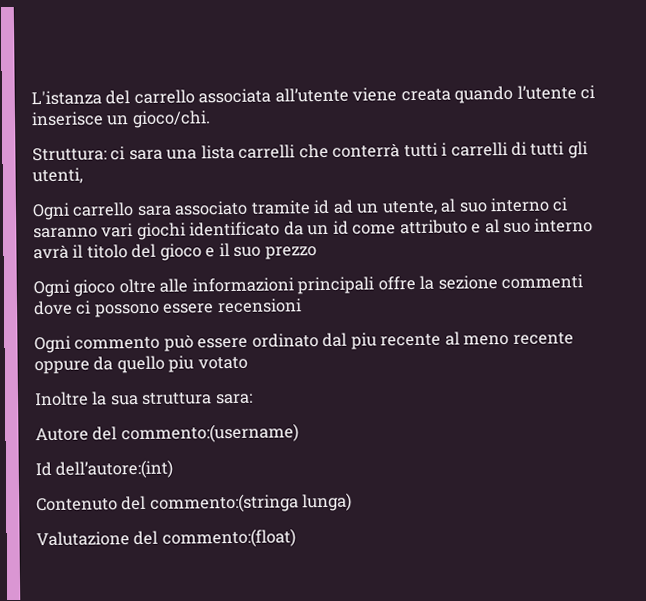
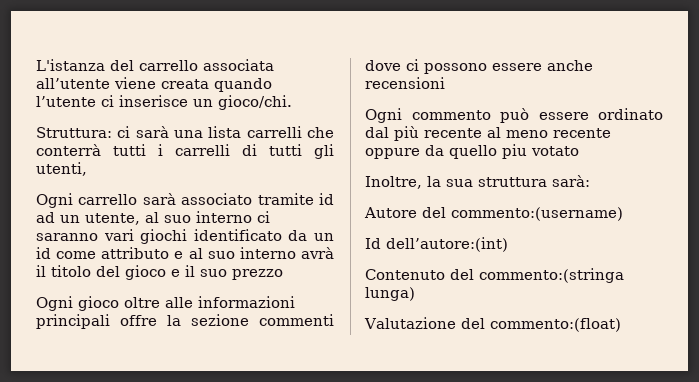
[128,149,163,161] sara -> [135,126,169,138] sarà
[136,205,172,217] sara -> [142,193,176,205] sarà
(215, 308) none -> [547,60,593,71] anche
[350,332,377,350] piu -> [394,126,419,141] più
[34,391,89,407] Inoltre -> [365,176,422,189] Inoltre,
[215,393,253,405] sara: -> [552,175,590,187] sarà:

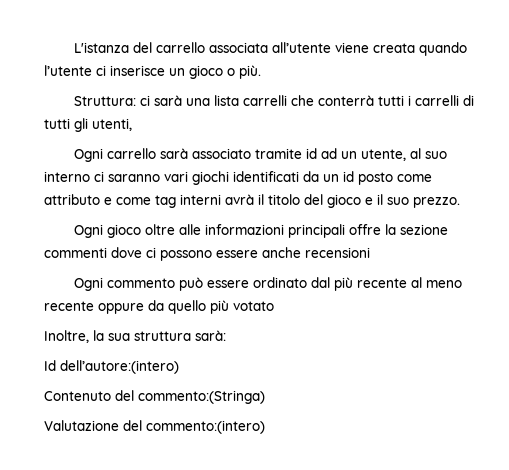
[218,95,292,110] gioco/chi. -> [189,65,261,79] gioco o più.
[193,229,282,241] identificato -> [233,171,299,182] identificati
(51, 253) none -> [358,172,393,185] posto
[188,247,296,259] al suo interno -> [116,194,221,208] come tag interni
[232,269,283,280] prezzo -> [413,197,460,208] prezzo.
[502,144,527,159] piu -> [210,300,229,314] più
[364,207,623,221] // Autore del commento:(username) -> (226, 335) none
[386,237,508,252] dell’autore:(int) -> [60,360,179,374] dell’autore:(intero)
[479,268,624,283] [365,287,415,301] commento:(stringa lunga) -> [138,390,265,404] commento:(Stringa)
[489,318,621,332] commento:(float) -> [146,420,265,434] commento:(intero)

